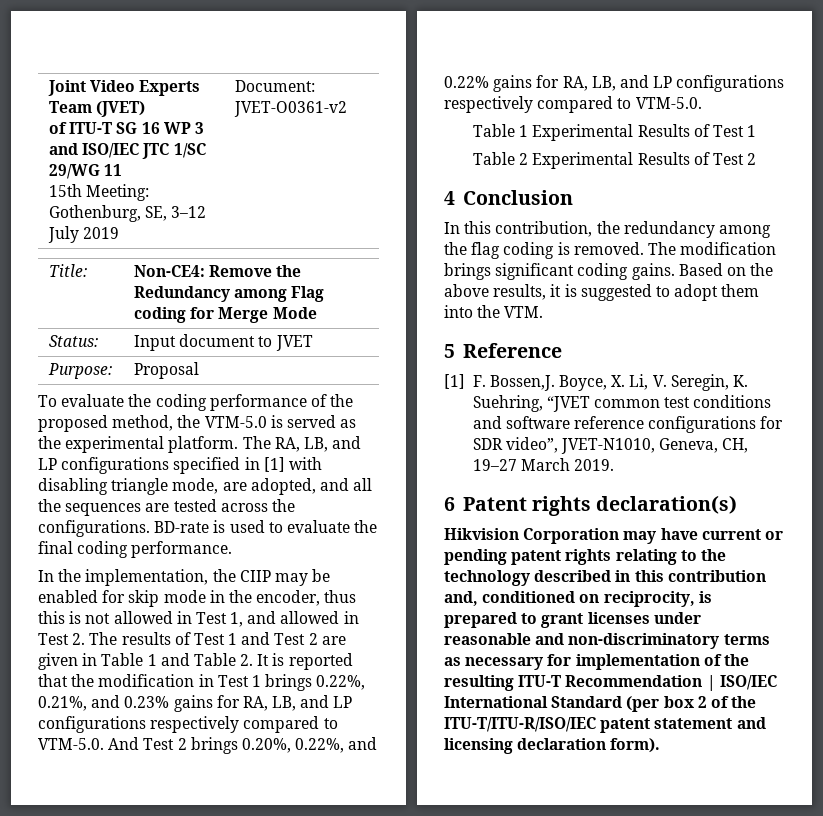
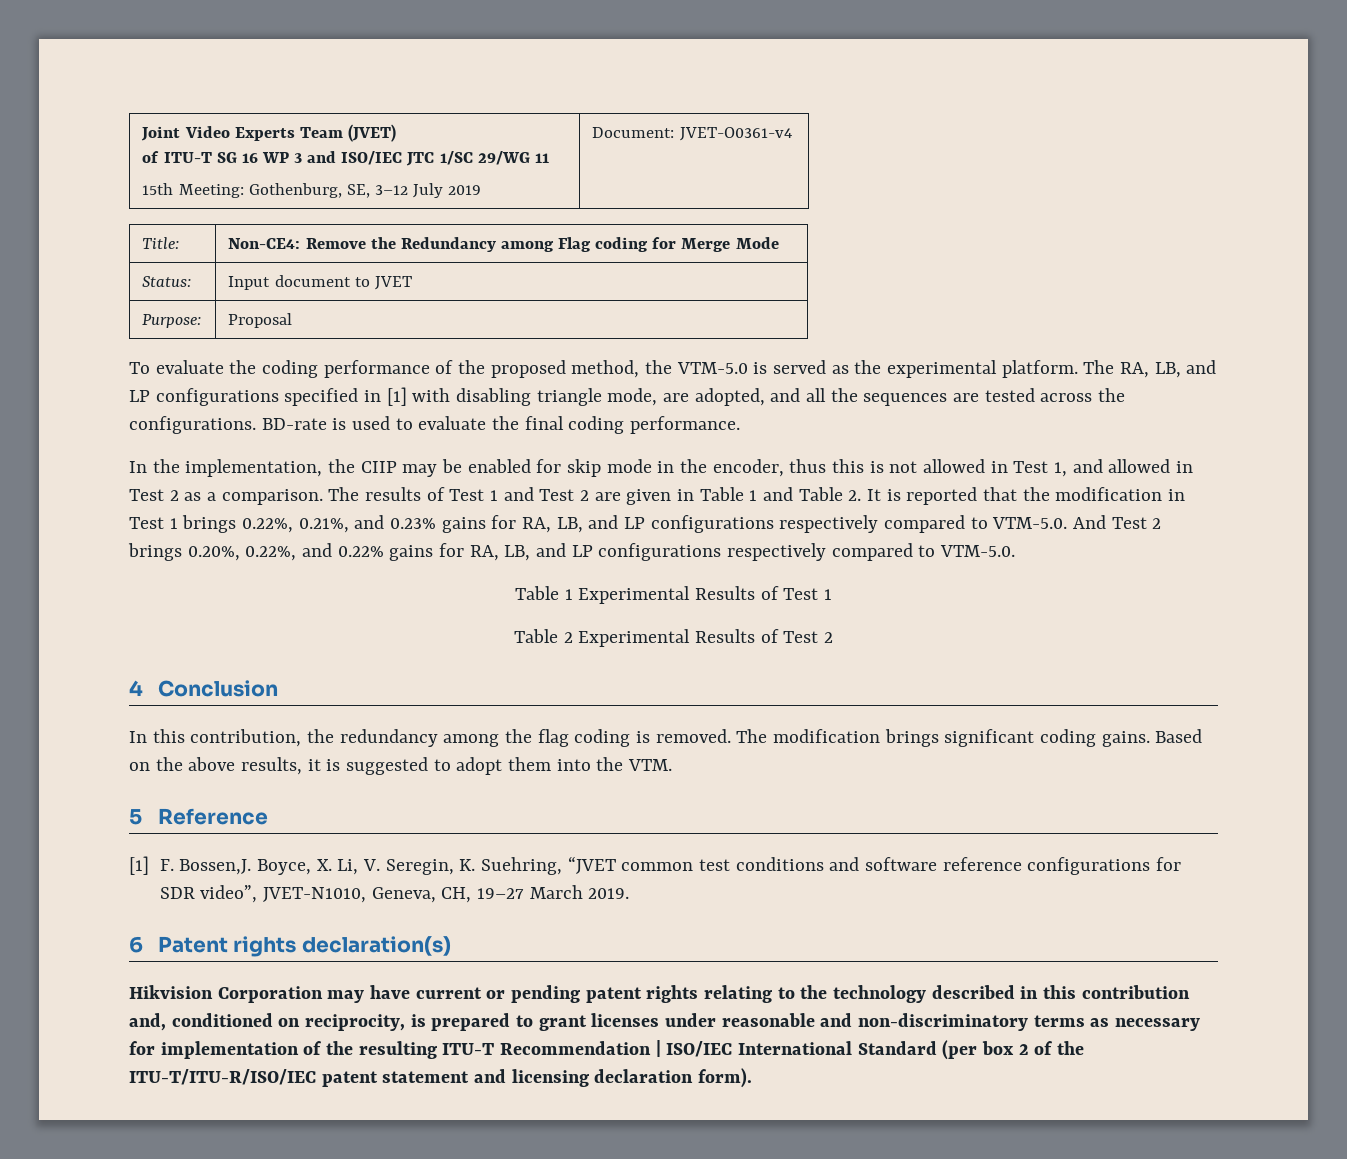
[233,101,347,117] JVET-O0361-v2 -> [679,127,792,141] JVET-O0361-v4
[72,633,86,645] 2. -> [169,489,323,505] 2 as a comparison.

